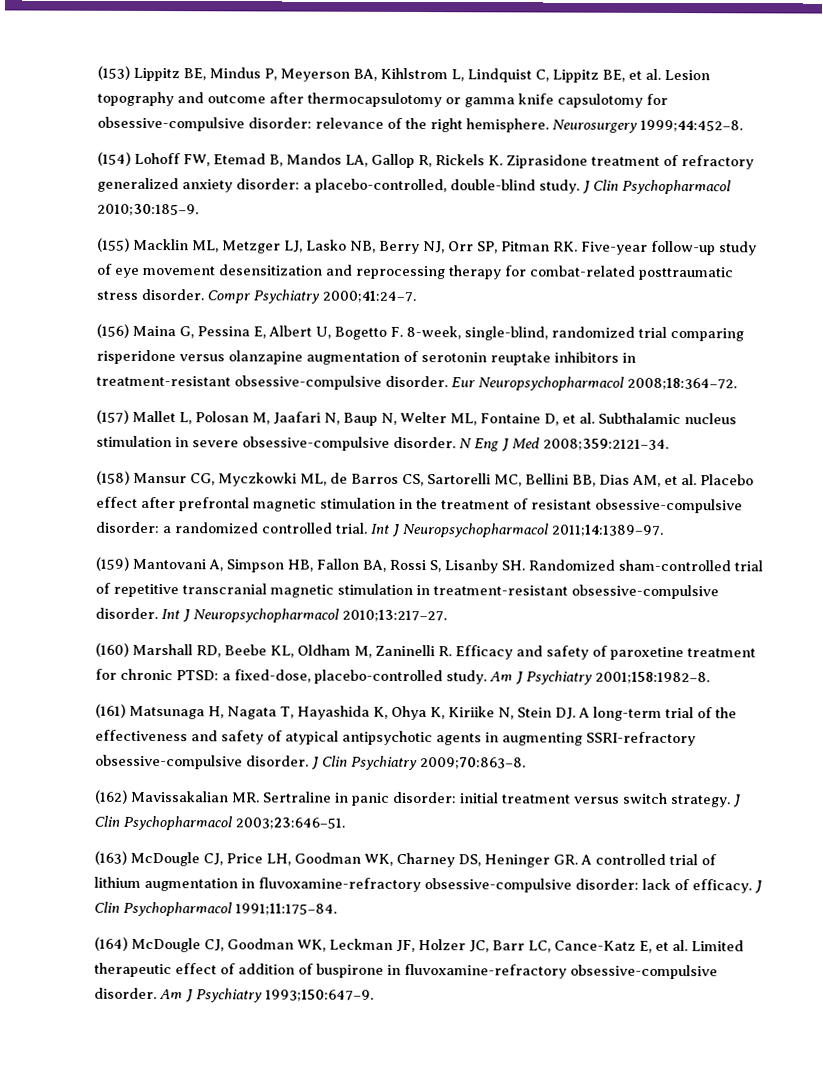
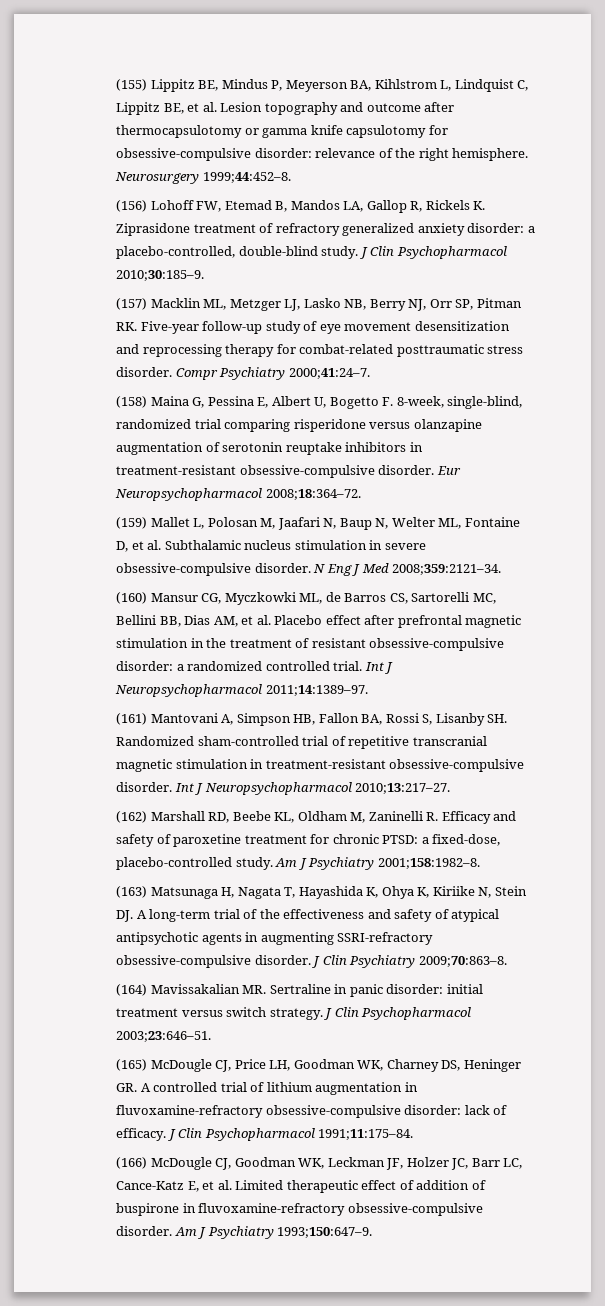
[96,65,130,80] (153) -> [116,79,148,91] (155)
[96,151,131,166] (154) -> [116,200,148,212] (156)
[96,237,130,252] (155) -> [116,298,148,310] (157)
[95,323,129,338] (156) -> [116,396,148,408] (158)
[95,409,129,424] (157) -> [116,517,148,529] (159)
[95,470,130,485] (158) -> [116,592,148,604] (160)
[94,556,129,571] (159) -> [116,713,148,725] (161)
[94,642,129,657] (160) -> [116,811,148,823] (162)
[94,703,126,718] (161) -> [116,886,148,898] (163)
[93,789,128,804] (162) -> [116,984,148,996] (164)
[93,850,127,865] (163) -> [116,1059,148,1071] (165)
[93,936,128,951] (164) -> [116,1157,148,1169] (166)

